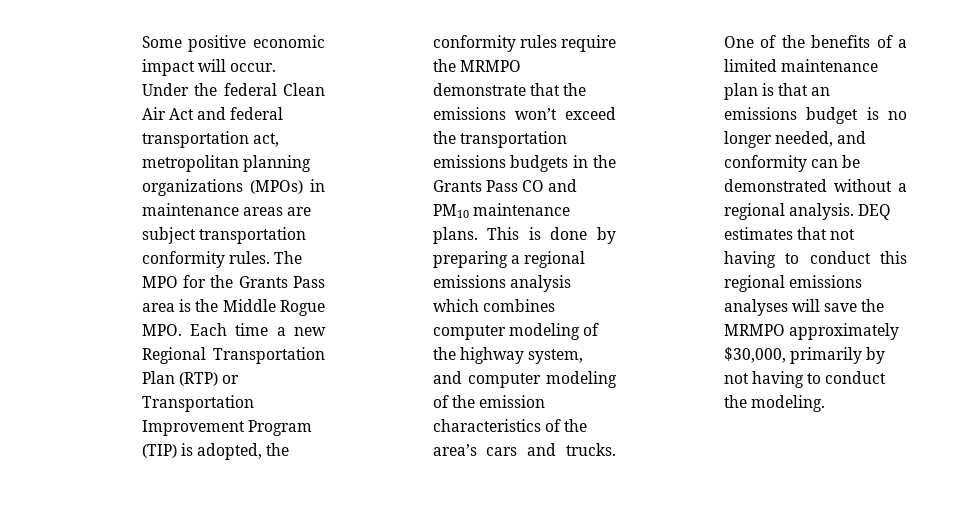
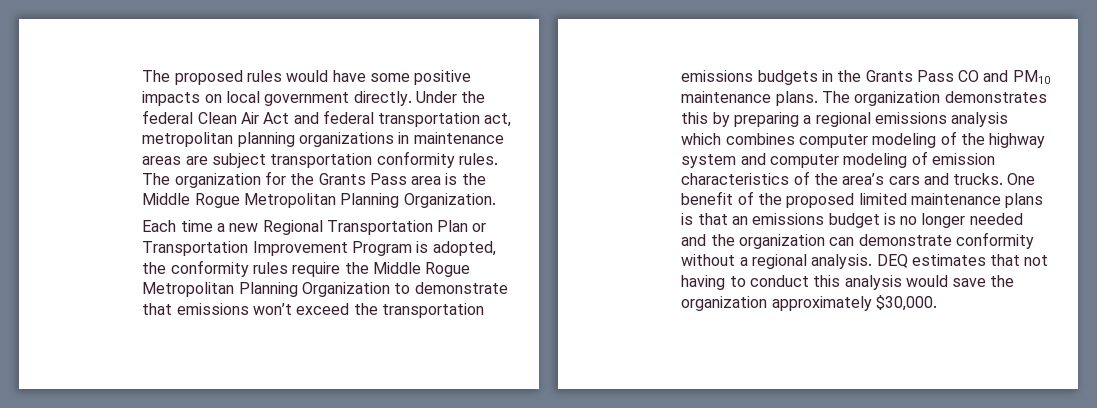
[141,35,325,52] [141,59,276,76] Some positive economic impact will occur. -> [142,70,472,85] [142,91,412,106] The proposed rules would have some positive impacts on local government directly.
[249,180,303,194] (MPOs) -> (394, 139) none
[141,276,178,288] MPO -> [174,173,261,188] organization
[141,324,182,336] MPO. -> [243,193,496,208] Metropolitan Planning Organization. //
[178,372,218,386] (RTP) -> (469, 226) none
[141,444,177,458] (TIP) -> (412, 248) none
[459,60,521,72] MRMPO -> [372,262,471,277] [142,282,411,297] Middle Rogue Metropolitan Planning Organization to
[562,83,586,96] the -> (173, 309) none
[487,227,588,240] This is done -> [821,91,1047,106] [681,112,709,124] The organization demonstrates this
[527,349,583,364] system, -> [681,154,737,168] system
[451,395,475,408] the -> (928, 158) none
[760,35,907,48] of the benefits of a -> [681,191,855,208] benefit of the proposed
[723,83,758,100] plan -> [1005,193,1044,208] plans
[774,131,866,147] [723,155,860,172] [723,179,827,192] needed, and conformity can be demonstrated -> [969,213,1023,225] [681,232,1034,249] needed and the organization can demonstrate conformity
[723,275,862,292] [723,299,885,316] [723,323,899,340] [723,347,885,364] [723,371,887,388] [723,395,825,412] regional emissions analyses will save the MRMPO approximately $30,000, primarily by not having to conduct the modeling. -> [844,275,1015,290] [681,295,937,311] analysis would save the organization approximately $30,000.

